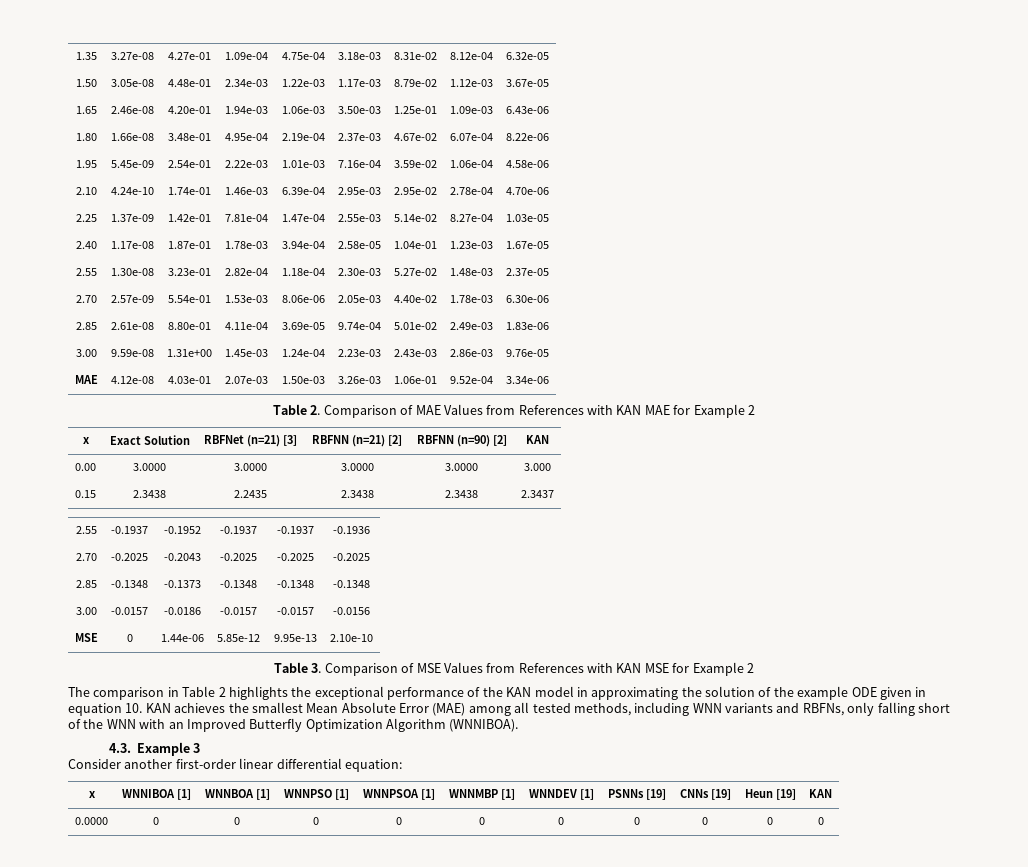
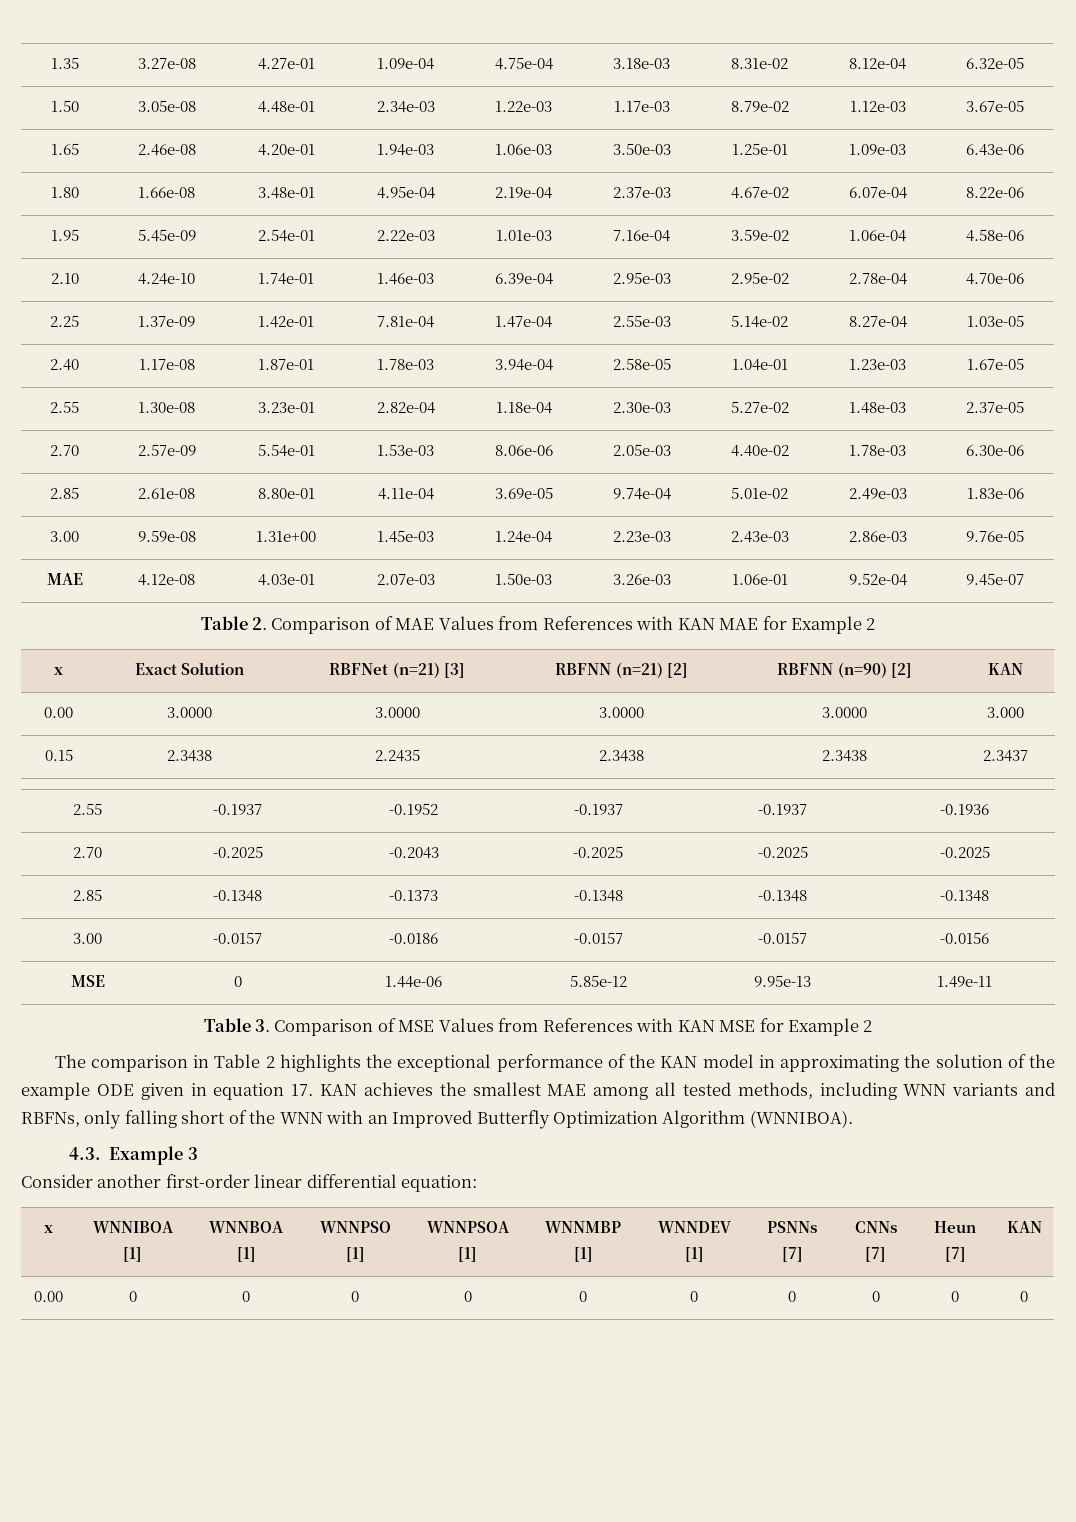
[506,376,549,384] 3.34e-06 -> [966,573,1024,586] 9.45e-07
[330,634,373,642] 2.10e-10 -> [937,976,992,988] 1.49e-11
[125,703,143,713] 10. -> [291,1084,314,1096] 17.
[306,702,466,716] Mean Absolute Error (MAE) -> [547,1084,587,1096] MAE
[645,789,666,800] [19] -> [781,1247,803,1262] [7]
[710,789,731,800] [19] -> [865,1247,886,1262] [7]
[775,789,796,800] [809,789,832,798] [75,817,108,825] [19] | KAN // 0.0000 -> [944,1247,966,1262] [1006,1221,1042,1233] [33,1291,63,1302] [7] | KAN // 0.00

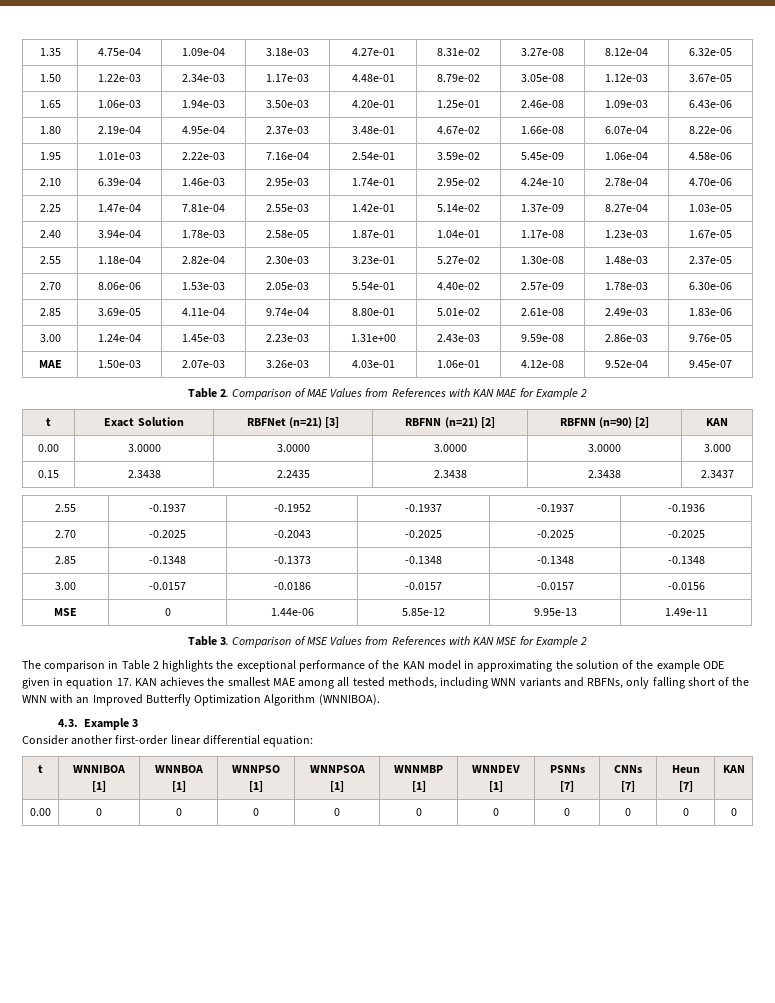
[137,58,196,69] [257,58,315,70] [377,58,434,70] [494,57,553,70] [613,58,670,69] [731,58,788,69] [849,58,906,70] [966,57,1024,69] [50,100,79,112] [137,100,196,112] [257,101,315,113] [376,101,435,113] [495,101,552,112] [613,101,670,112] [730,101,789,112] [849,101,906,112] [966,100,1024,112] [50,143,79,155] [137,144,196,156] [257,144,315,156] [377,144,434,156] [495,144,552,155] [612,143,671,155] [731,143,788,155] [849,144,906,155] [966,144,1024,156] [50,187,79,198] [138,187,195,198] [257,187,315,199] [376,186,435,199] [495,187,552,199] [612,187,671,198] [730,187,789,199] [848,187,907,199] [966,187,1024,198] [50,229,79,241] [137,229,196,242] [257,229,315,242] [376,230,435,241] [495,230,552,241] [613,230,670,242] [730,229,789,241] [849,230,906,242] [966,229,1024,242] [50,273,79,284] [138,273,195,285] [258,273,314,285] [377,273,434,285] [494,273,553,285] [612,272,671,284] [730,272,789,284] [848,273,907,285] [966,273,1024,285] [50,315,79,327] [138,316,195,327] [258,316,314,328] [377,316,434,328] [495,316,552,328] [612,315,671,327] [731,315,788,328] [848,316,907,328] [966,315,1024,327] [50,359,79,371] [138,359,195,370] [258,359,314,370] [377,359,434,370] [494,359,553,371] [612,358,671,370] [731,359,788,371] [849,359,906,370] [966,358,1024,370] [50,401,79,413] [138,402,195,413] [257,402,315,413] [376,402,435,414] [495,402,552,414] [612,402,671,413] [730,401,789,413] [849,402,906,414] [966,401,1024,413] [50,445,79,456] [137,444,196,456] [257,444,315,457] [377,444,434,456] [494,445,553,456] [612,444,671,456] [730,445,789,457] [849,445,906,456] [966,445,1024,456] [50,487,79,499] [138,488,195,499] [257,488,315,499] [377,488,434,500] [494,487,553,499] [612,488,671,500] [731,487,788,499] [848,488,907,500] [966,488,1024,499] [50,531,79,542] [137,530,196,542] [256,531,316,542] [377,530,434,543] [495,531,552,543] [612,531,671,542] [730,531,789,543] [848,531,907,542] [966,530,1024,542] [46,573,83,585] [138,574,195,586] [257,574,315,586] [376,574,435,585] [495,573,552,585] [612,574,671,585] [731,574,788,585] 3.27e-08 | 4.27e-01 | 1.09e-04 | 4.75e-04 | 3.18e-03 | 8.31e-02 | 8.12e-04 | 6.32e-05 // 1.50 | 3.05e-08 | 4.48e-01 | 2.34e-03 | 1.22e-03 | 1.17e-03 | 8.79e-02 | 1.12e-03 | 3.67e-05 // 1.65 | 2.46e-08 | 4.20e-01 | 1.94e-03 | 1.06e-03 | 3.50e-03 | 1.25e-01 | 1.09e-03 | 6.43e-06 // 1.80 | 1.66e-08 | 3.48e-01 | 4.95e-04 | 2.19e-04 | 2.37e-03 | 4.67e-02 | 6.07e-04 | 8.22e-06 // 1.95 | 5.45e-09 | 2.54e-01 | 2.22e-03 | 1.01e-03 | 7.16e-04 | 3.59e-02 | 1.06e-04 | 4.58e-06 // 2.10 | 4.24e-10 | 1.74e-01 | 1.46e-03 | 6.39e-04 | 2.95e-03 | 2.95e-02 | 2.78e-04 | 4.70e-06 // 2.25 | 1.37e-09 | 1.42e-01 | 7.81e-04 | 1.47e-04 | 2.55e-03 | 5.14e-02 | 8.27e-04 | 1.03e-05 // 2.40 | 1.17e-08 | 1.87e-01 | 1.78e-03 | 3.94e-04 | 2.58e-05 | 1.04e-01 | 1.23e-03 | 1.67e-05 // 2.55 | 1.30e-08 | 3.23e-01 | 2.82e-04 | 1.18e-04 | 2.30e-03 | 5.27e-02 | 1.48e-03 | 2.37e-05 // 2.70 | 2.57e-09 | 5.54e-01 | 1.53e-03 | 8.06e-06 | 2.05e-03 | 4.40e-02 | 1.78e-03 | 6.30e-06 // 2.85 | 2.61e-08 | 8.80e-01 | 4.11e-04 | 3.69e-05 | 9.74e-04 | 5.01e-02 | 2.49e-03 | 1.83e-06 // 3.00 | 9.59e-08 | 1.31e+00 | 1.45e-03 | 1.24e-04 | 2.23e-03 | 2.43e-03 | 2.86e-03 | 9.76e-05 // MAE | 4.12e-08 | 4.03e-01 | 2.07e-03 | 1.50e-03 | 3.26e-03 | 1.06e-01 -> [98,48,141,56] [182,48,225,56] [266,48,309,56] [351,48,395,56] [436,48,480,56] [521,48,564,56] [605,48,648,56] [689,48,732,56] [39,74,61,82] [98,74,141,82] [182,74,225,82] [266,74,309,82] [351,74,395,82] [436,74,480,82] [521,74,564,82] [605,74,648,82] [689,74,732,82] [39,100,61,108] [98,100,141,108] [182,100,225,108] [266,100,309,108] [351,100,395,108] [436,100,480,108] [521,100,564,108] [605,100,648,108] [689,100,732,108] [39,126,61,134] [98,126,141,134] [182,126,225,134] [266,126,309,134] [351,126,395,134] [436,126,480,134] [521,126,564,134] [605,126,648,134] [689,126,732,134] [39,152,61,160] [98,152,141,160] [182,152,225,160] [266,152,309,160] [351,152,395,160] [436,152,480,160] [521,152,564,160] [605,152,648,160] [689,152,732,160] [39,178,61,186] [98,178,141,186] [182,178,225,186] [266,178,309,186] [351,178,395,186] [436,178,480,186] [521,178,564,186] [605,178,648,186] [689,178,732,186] [39,204,61,212] [98,204,141,212] [182,204,225,212] [266,204,309,212] [351,204,395,212] [436,204,480,212] [521,204,564,212] [605,204,648,212] [689,204,732,212] [39,230,61,238] [98,230,141,238] [182,230,225,238] [266,230,309,238] [351,230,395,238] [436,230,480,238] [521,230,564,238] [605,230,648,238] [689,230,732,238] [39,256,61,264] [98,256,141,264] [182,256,225,264] [266,256,309,264] [351,256,395,264] [436,256,480,264] [521,256,564,264] [605,256,648,264] [689,256,732,264] [39,282,61,290] [98,282,141,290] [182,282,225,290] [266,282,309,290] [351,282,395,290] [436,282,480,290] [521,282,564,290] [605,282,648,290] [689,282,732,290] [39,308,61,316] [98,308,141,316] [182,308,225,316] [266,308,309,316] [351,308,395,316] [436,308,480,316] [521,308,564,316] [605,308,648,316] [689,308,732,316] [39,334,61,342] [98,334,141,342] [182,334,225,342] [266,334,309,342] [350,334,396,342] [436,334,480,342] [521,334,564,342] [605,334,648,342] [689,334,732,342] [38,360,62,368] [98,360,141,368] [182,360,225,368] [266,360,309,368] [351,360,395,368] [436,360,480,368] [521,360,564,368] 4.75e-04 | 1.09e-04 | 3.18e-03 | 4.27e-01 | 8.31e-02 | 3.27e-08 | 8.12e-04 | 6.32e-05 // 1.50 | 1.22e-03 | 2.34e-03 | 1.17e-03 | 4.48e-01 | 8.79e-02 | 3.05e-08 | 1.12e-03 | 3.67e-05 // 1.65 | 1.06e-03 | 1.94e-03 | 3.50e-03 | 4.20e-01 | 1.25e-01 | 2.46e-08 | 1.09e-03 | 6.43e-06 // 1.80 | 2.19e-04 | 4.95e-04 | 2.37e-03 | 3.48e-01 | 4.67e-02 | 1.66e-08 | 6.07e-04 | 8.22e-06 // 1.95 | 1.01e-03 | 2.22e-03 | 7.16e-04 | 2.54e-01 | 3.59e-02 | 5.45e-09 | 1.06e-04 | 4.58e-06 // 2.10 | 6.39e-04 | 1.46e-03 | 2.95e-03 | 1.74e-01 | 2.95e-02 | 4.24e-10 | 2.78e-04 | 4.70e-06 // 2.25 | 1.47e-04 | 7.81e-04 | 2.55e-03 | 1.42e-01 | 5.14e-02 | 1.37e-09 | 8.27e-04 | 1.03e-05 // 2.40 | 3.94e-04 | 1.78e-03 | 2.58e-05 | 1.87e-01 | 1.04e-01 | 1.17e-08 | 1.23e-03 | 1.67e-05 // 2.55 | 1.18e-04 | 2.82e-04 | 2.30e-03 | 3.23e-01 | 5.27e-02 | 1.30e-08 | 1.48e-03 | 2.37e-05 // 2.70 | 8.06e-06 | 1.53e-03 | 2.05e-03 | 5.54e-01 | 4.40e-02 | 2.57e-09 | 1.78e-03 | 6.30e-06 // 2.85 | 3.69e-05 | 4.11e-04 | 9.74e-04 | 8.80e-01 | 5.01e-02 | 2.61e-08 | 2.49e-03 | 1.83e-06 // 3.00 | 1.24e-04 | 1.45e-03 | 2.23e-03 | 1.31e+00 | 2.43e-03 | 9.59e-08 | 2.86e-03 | 9.76e-05 // MAE | 1.50e-03 | 2.07e-03 | 3.26e-03 | 4.03e-01 | 1.06e-01 | 4.12e-08
[54,667,63,675] x -> [46,418,51,426] t
[43,1225,53,1233] x -> [38,765,43,773] t

